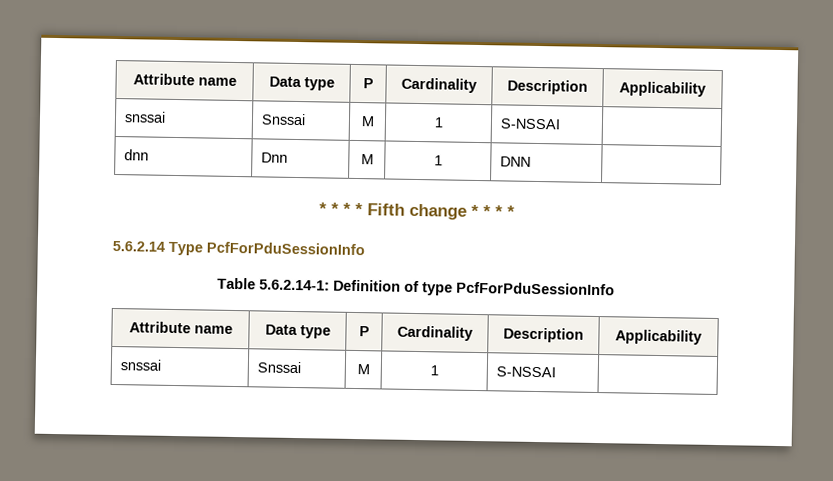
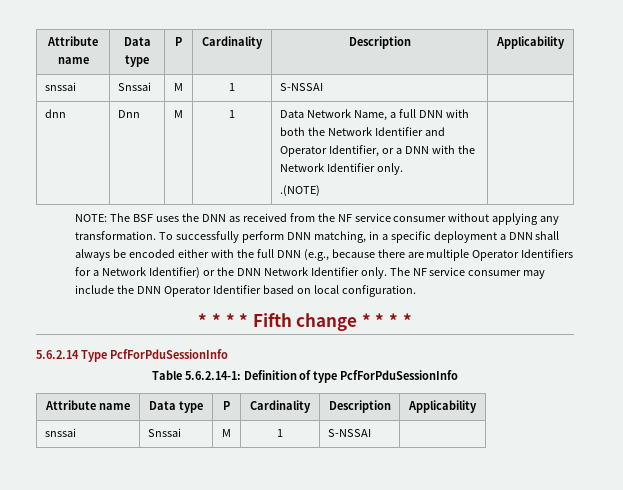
[500,156,532,167] DNN | -> [279,109,469,121] [279,127,445,136] [279,145,475,157] [279,163,403,175] [279,185,320,197] [74,213,560,225] [74,231,560,243] [74,249,574,261] [74,267,546,279] [74,285,416,297] Data Network Name, a full DNN with both the Network Identifier and Operator Identifier, or a DNN with the Network Identifier only. // .(NOTE) | // NOTE: The BSF uses the DNN as received from the NF service consumer without applying any transformation. To successfully perform DNN matching, in a specific deployment a DNN shall always be encoded either with the full DNN (e.g., because there are multiple Operator Identifiers for a Network Identifier) or the DNN Network Identifier only. The NF service consumer may include the DNN Operator Identifier based on local configuration.

